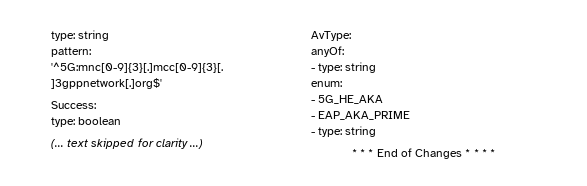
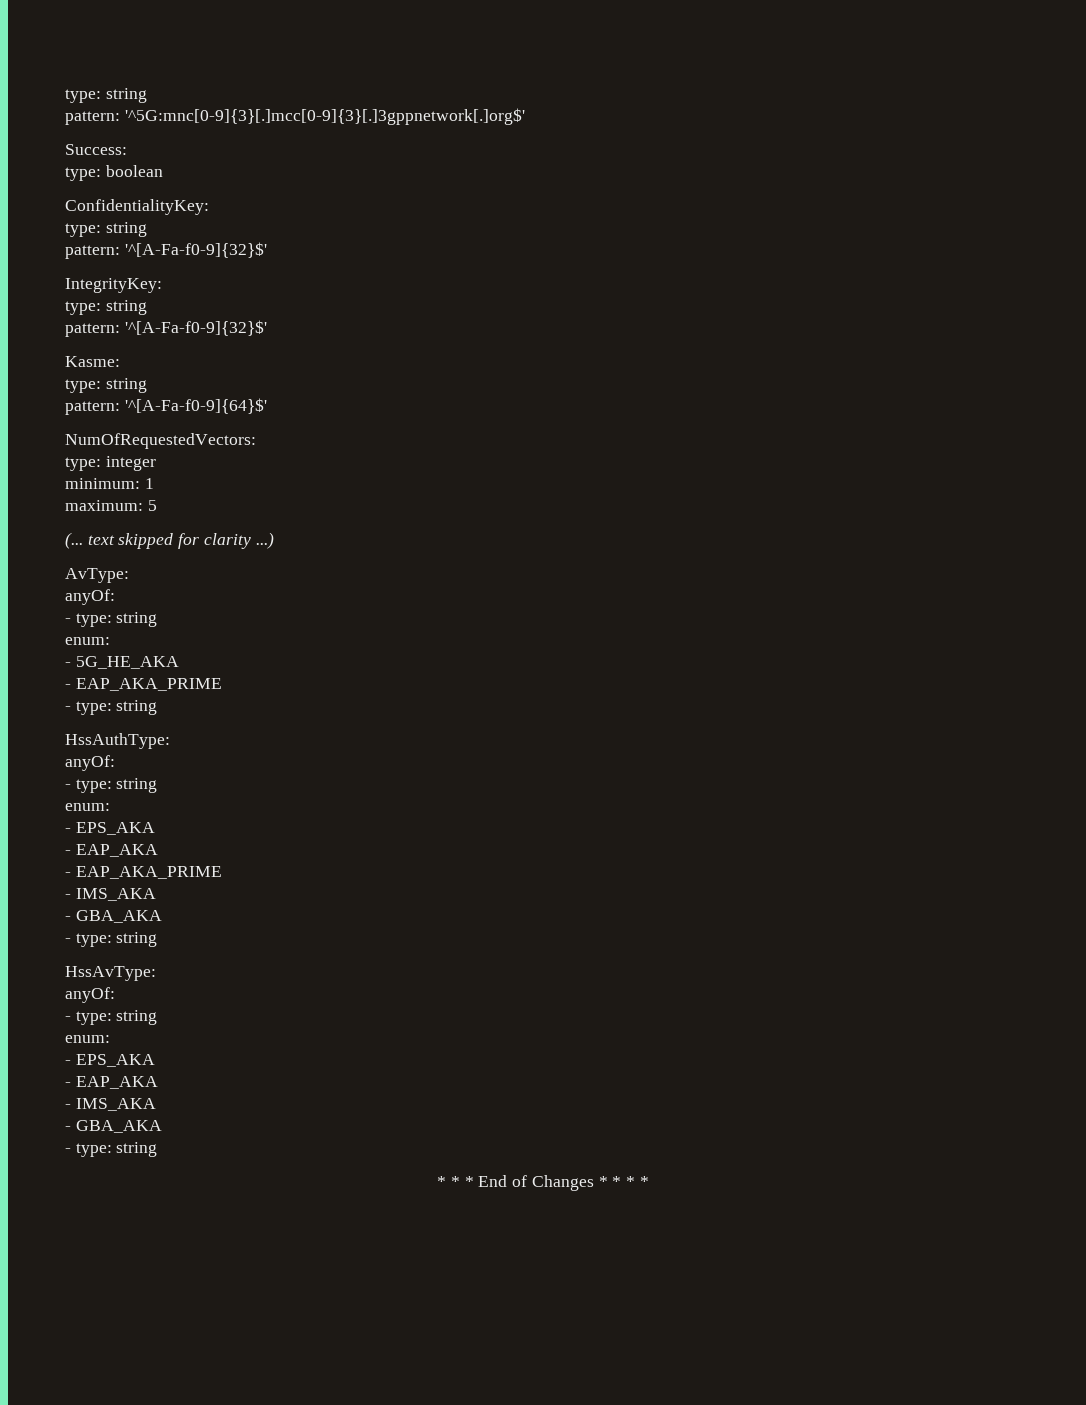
(122, 121) none -> [65,199,209,215] [65,222,147,237] [65,242,267,259] [65,278,162,293] [65,300,147,315] [65,320,267,337] [65,356,120,367] [65,378,147,393] [65,398,267,415] [65,433,256,449] [65,456,156,471] [65,478,154,489] [65,500,157,511] // ConfidentialityKey: // type: string // pattern: '^[A-Fa-f0-9]{32}$' // IntegrityKey: // type: string // pattern: '^[A-Fa-f0-9]{32}$' // Kasme: // type: string // pattern: '^[A-Fa-f0-9]{64}$' // NumOfRequestedVectors: // type: integer // minimum: 1 // maximum: 5
(377, 131) none -> [65,733,170,749] [65,755,115,771] [65,778,158,793] [65,803,110,811] [65,822,155,835] [65,844,158,857] [65,866,222,879] [65,888,156,901] [65,910,162,923] [65,932,158,947] [65,966,156,981] [65,987,115,1003] [65,1010,158,1025] [65,1035,110,1043] [65,1054,155,1067] [65,1076,158,1089] [65,1098,156,1111] [65,1120,162,1133] [65,1142,158,1157] // HssAuthType: // anyOf: // - type: string // enum: // - EPS_AKA // - EAP_AKA // - EAP_AKA_PRIME // - IMS_AKA // - GBA_AKA // - type: string // HssAvType: // anyOf: // - type: string // enum: // - EPS_AKA // - EAP_AKA // - IMS_AKA // - GBA_AKA // - type: string

